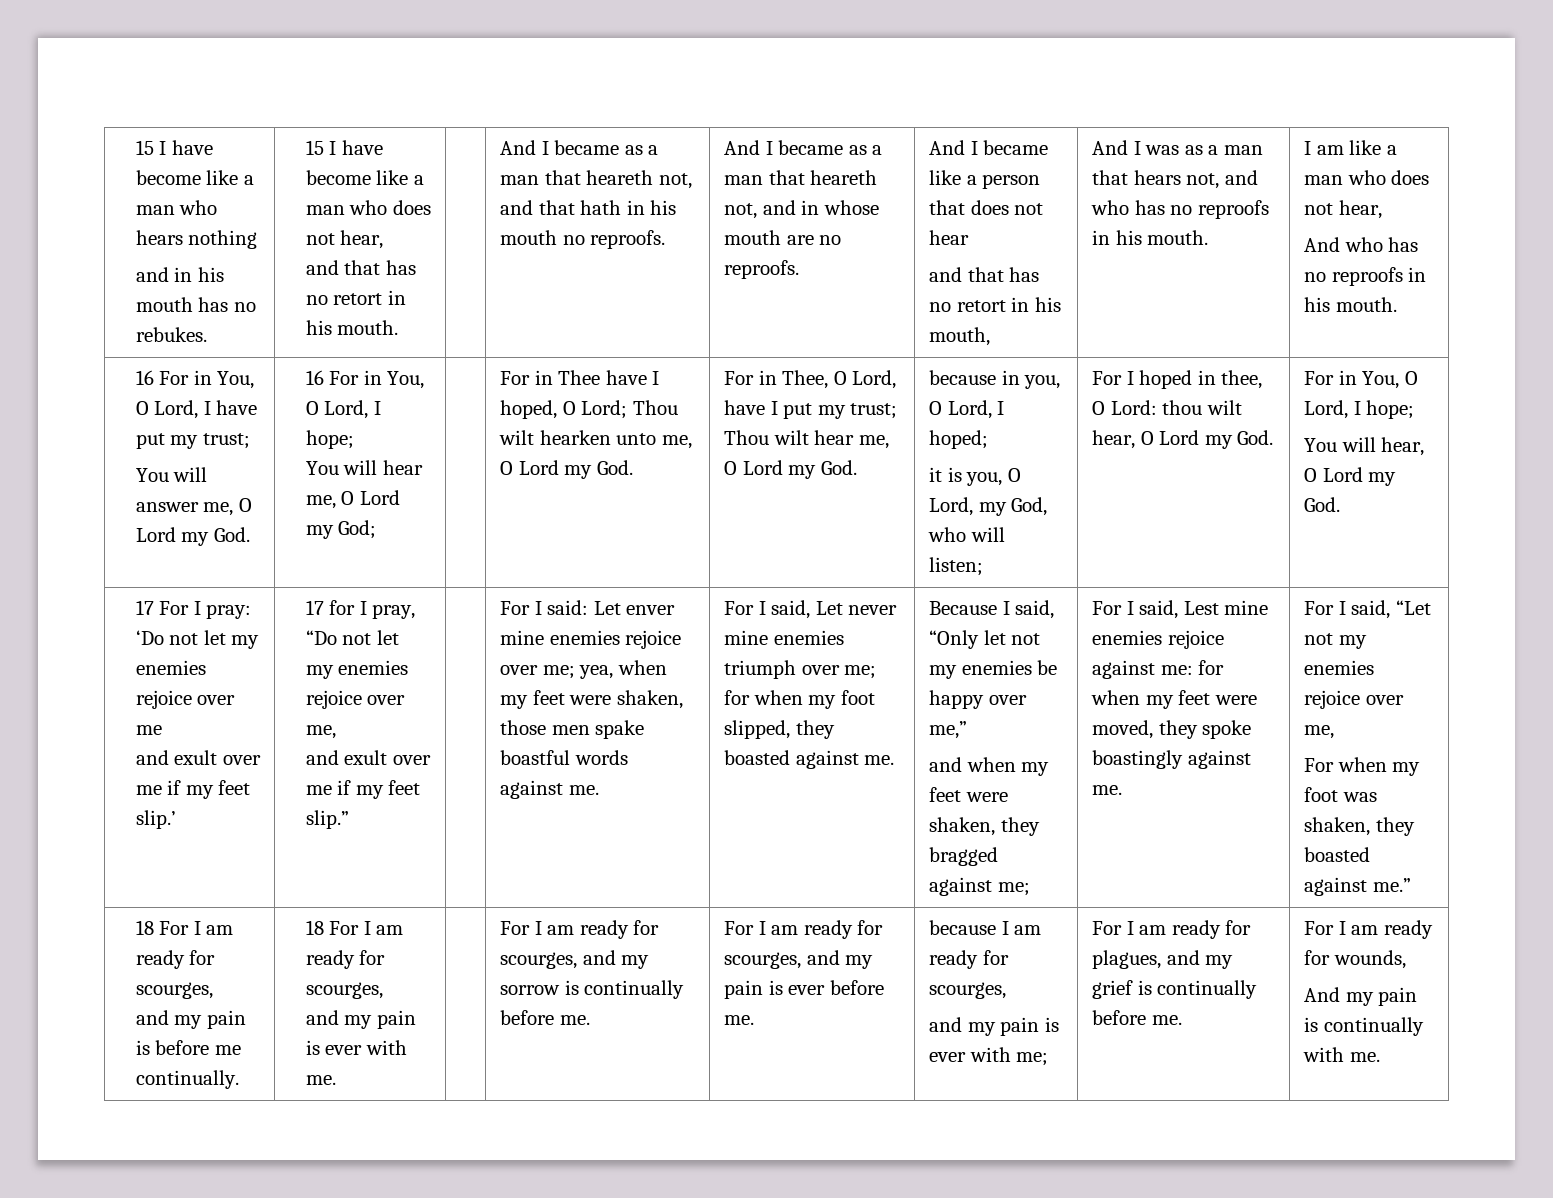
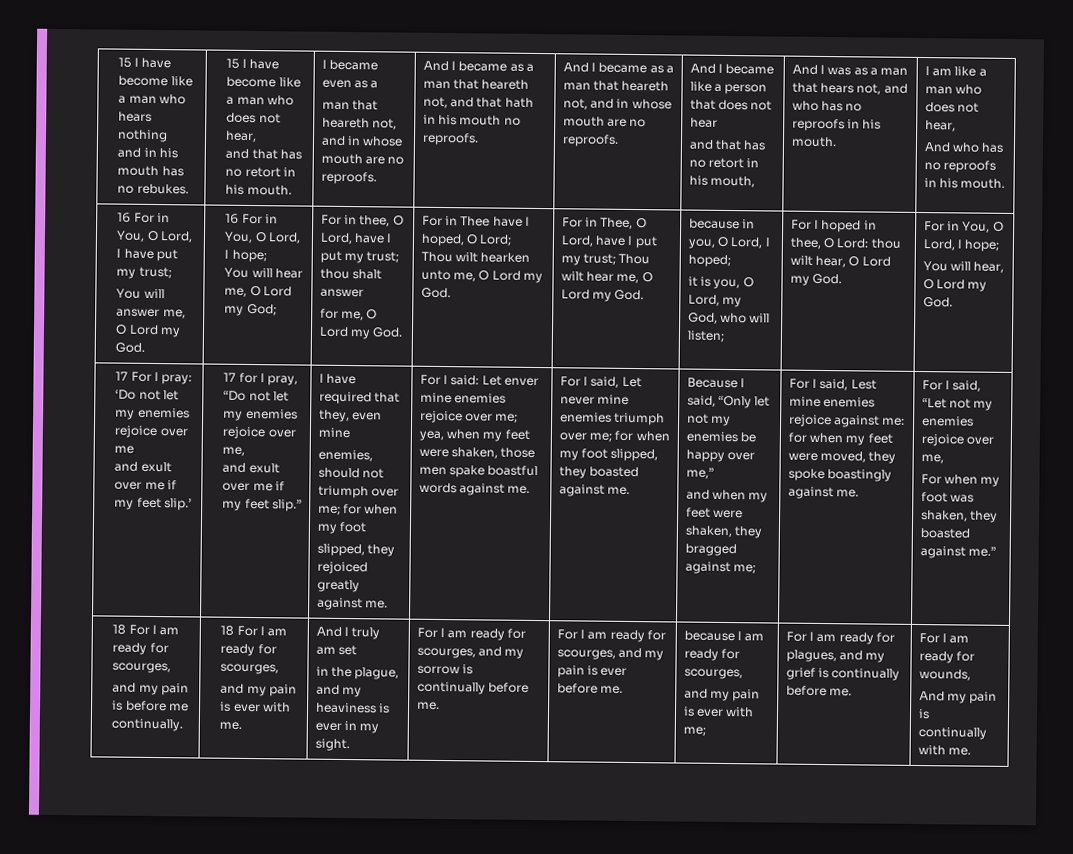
(399, 327) none -> [321,59,379,71] [321,79,379,89] [321,100,379,111] [321,117,398,130] [320,135,404,147] [320,153,405,165] [320,171,377,185] I became even as a // man that heareth not, and in whose mouth are no reproofs.
(377, 529) none -> [320,214,404,227] [319,232,393,245] [319,250,400,264] [319,268,383,280] [319,288,364,298] [319,308,378,321] [318,326,404,340] For in thee, O Lord, have I put my trust; thou shalt answer // for me, O Lord my God.
(349, 819) none -> [318,373,357,385] [318,391,401,405] [318,409,383,423] [317,427,350,439] [317,449,373,462] [317,467,385,479] [317,485,400,499] [317,503,399,515] [316,521,367,534] [316,543,396,557] [316,561,368,575] [316,579,360,593] [316,597,389,611] I have required that they, even mine // enemies, should not triumph over me; for when my foot // slipped, they rejoiced greatly against me.
(336, 1080) none -> [315,626,381,640] [315,644,358,656] [315,666,400,680] [315,684,363,698] [314,702,391,714] [314,721,380,734] [314,738,350,752] And I truly am set // in the plague, and my heaviness is ever in my sight.

